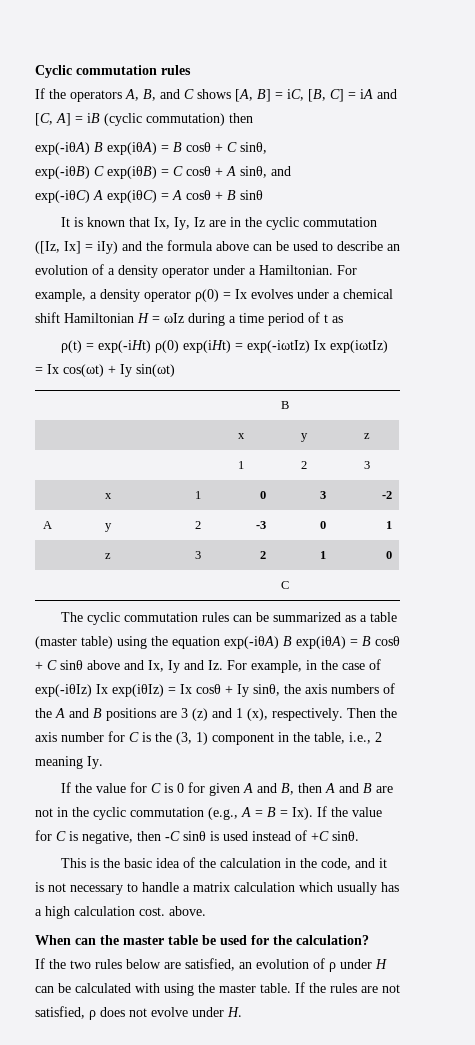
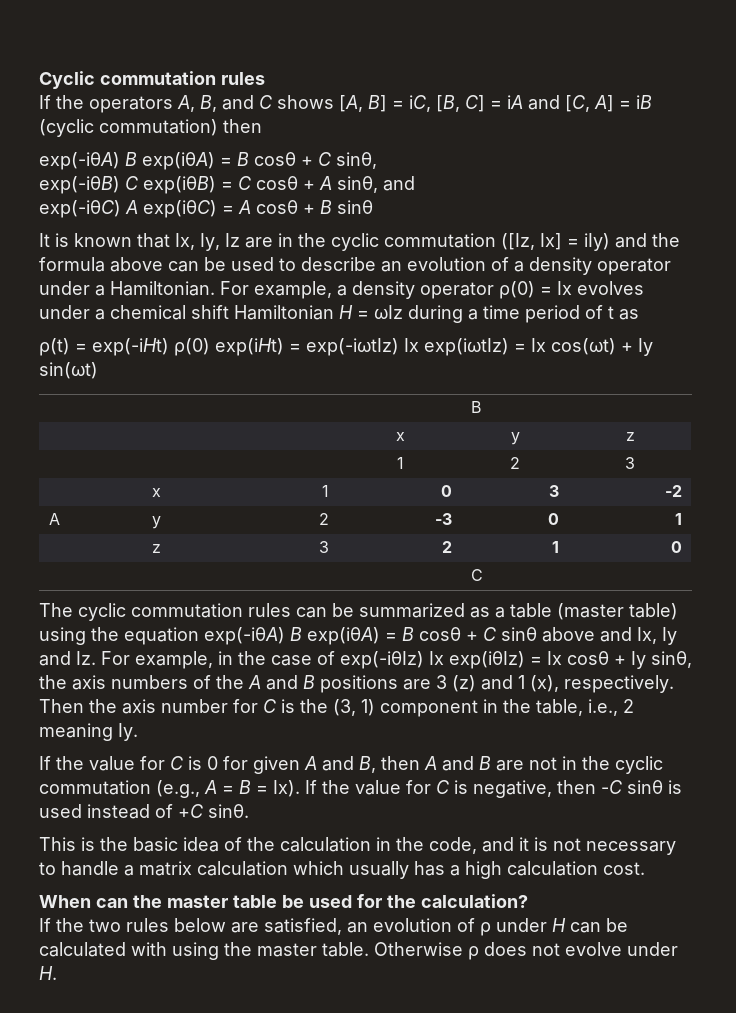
[169,906,206,916] above. -> (645, 868) none
[295,982,400,993] [35,1006,85,1019] If the rules are not satisfied, -> [374,942,463,956] Otherwise

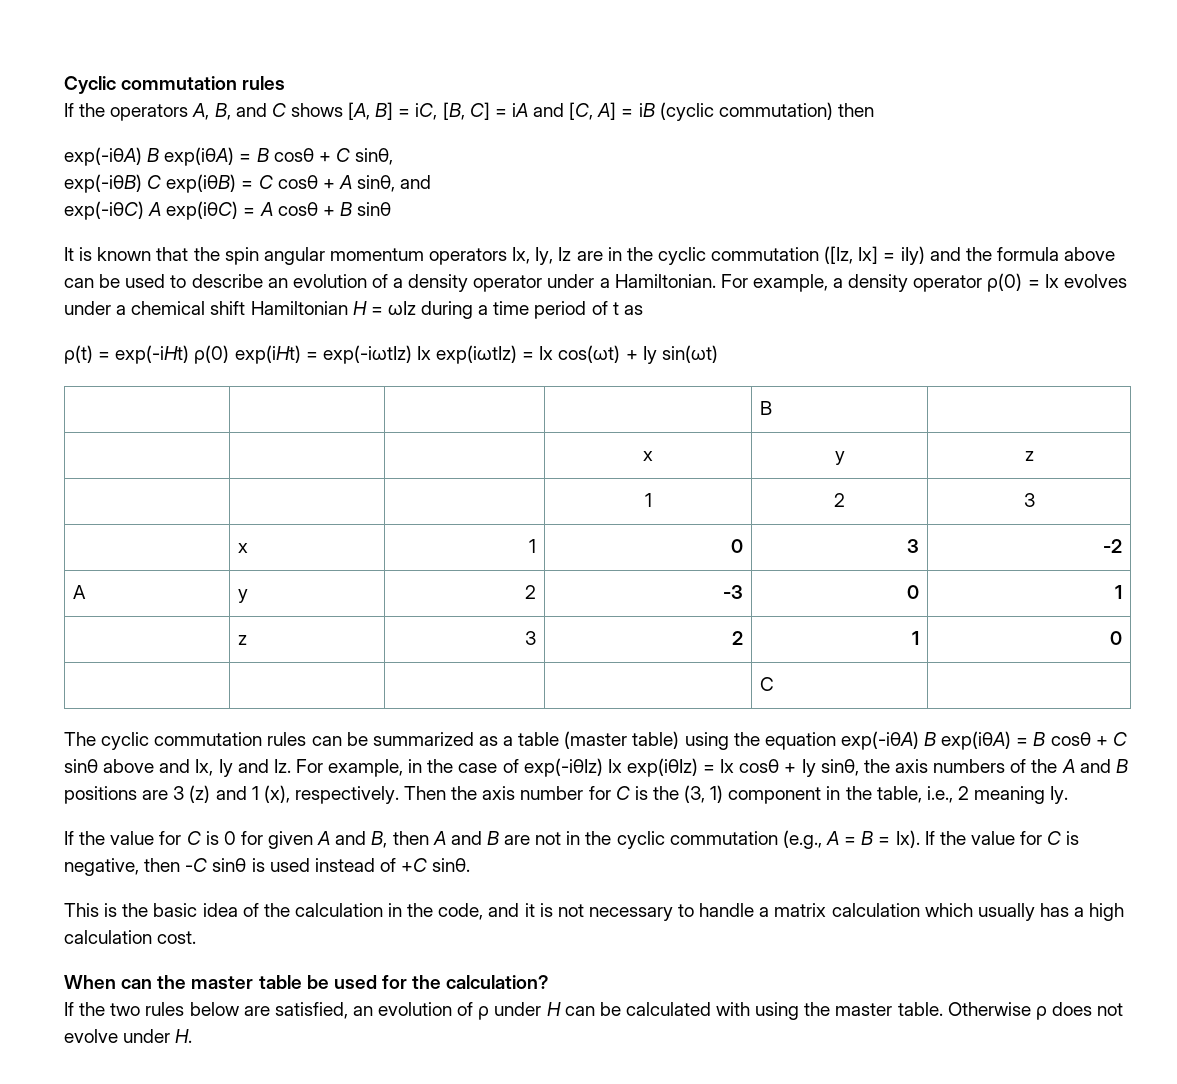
(170, 240) none -> [193,247,508,265] the spin angular momentum operators

